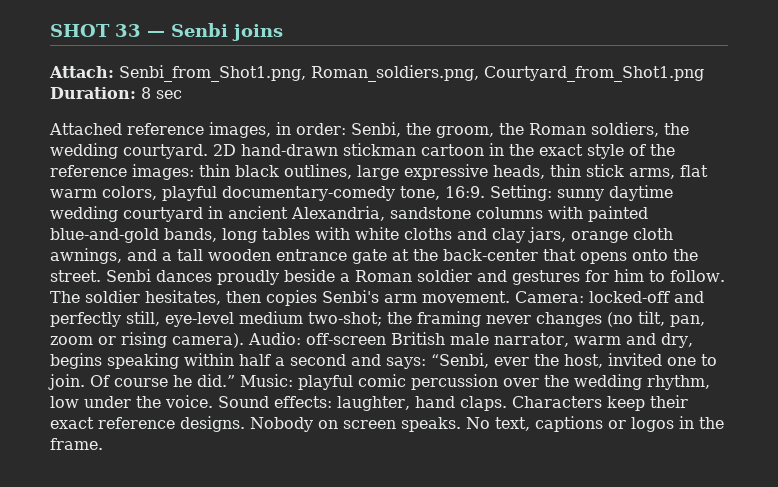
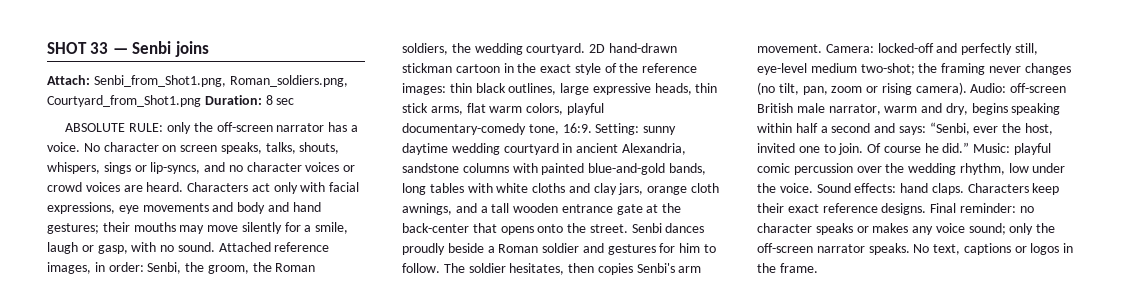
(182, 94) none -> [65,122,358,134] [47,142,340,154] [47,162,356,174] [47,182,360,194] [47,202,321,214] [47,222,349,234] [47,242,215,254] ABSOLUTE RULE: only the off-screen narrator has a voice. No character on screen speaks, talks, shouts, whispers, sings or lip-syncs, and no character voices or crowd voices are heard. Characters act only with facial expressions, eye movements and body and hand gestures; their mouths may move silently for a smile, laugh or gasp, with no sound.
[337,396,410,411] laughter, -> (897, 188) none
[250,417,396,432] Nobody on screen -> [930,203,1034,213] [757,223,1056,235] [757,243,865,253] Final reminder: no character speaks or makes any voice sound; only the off-screen narrator

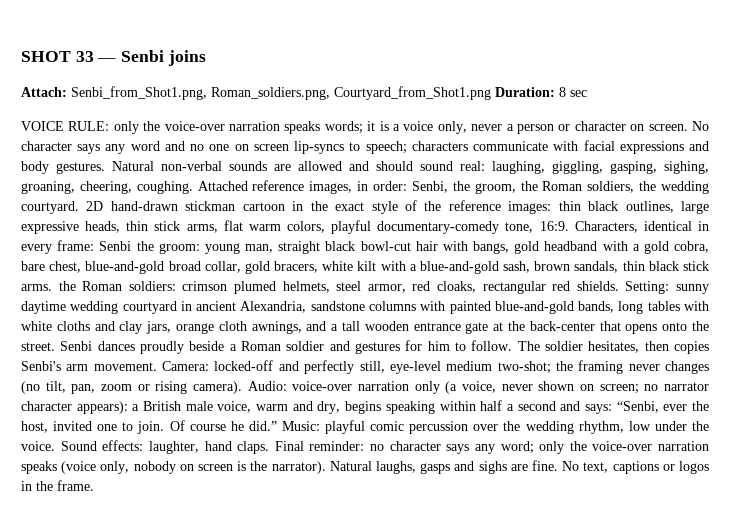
[65,123,126,132] ABSOLUTE -> [21,121,64,131] VOICE
[216,122,358,132] [47,142,340,154] [47,162,356,174] [47,182,360,194] [47,202,321,214] [47,222,349,234] [47,242,215,254] off-screen narrator has a voice. No character on screen speaks, talks, shouts, whispers, sings or lip-syncs, and no character voices or crowd voices are heard. Characters act only with facial expressions, eye movements and body and hand gestures; their mouths may move silently for a smile, laugh or gasp, with no sound. -> [164,121,709,134] [21,140,710,154] [21,161,709,174] [21,181,193,194] voice-over narration speaks words; it is a voice only, never a person or character on screen. No character says any word and no one on screen lip-syncs to speech; characters communicate with facial expressions and body gestures. Natural non-verbal sounds are allowed and should sound real: laughing, giggling, gasping, sighing, groaning, cheering, coughing.
(592, 128) none -> [574,221,709,233] [21,240,709,254] [21,261,709,274] [21,281,619,294] Characters, identical in every frame: Senbi the groom: young man, straight black bowl-cut hair with bangs, gold headband with a gold cobra, bare chest, blue-and-gold broad collar, gold bracers, white kilt with a blue-and-gold sash, brown sandals, thin black stick arms. the Roman soldiers: crimson plumed helmets, steel armor, red cloaks, rectangular red shields.
[1010,83,1067,93] off-screen -> [292,381,709,394] [21,401,140,414] voice-over narration only (a voice, never shown on screen; no narrator character appears): a
[828,104,881,115] narrator, -> [217,401,252,413] voice,
(897, 188) none -> [148,441,199,454] laughter,
[967,183,1060,195] [757,203,1034,215] [757,223,1056,235] [757,243,910,255] Characters keep their exact reference designs. Final reminder: no character speaks or makes any voice sound; only the off-screen narrator speaks. -> [274,441,709,454] [21,460,558,474] Final reminder: no character says any word; only the voice-over narration speaks (voice only, nobody on screen is the narrator). Natural laughs, gasps and sighs are fine.

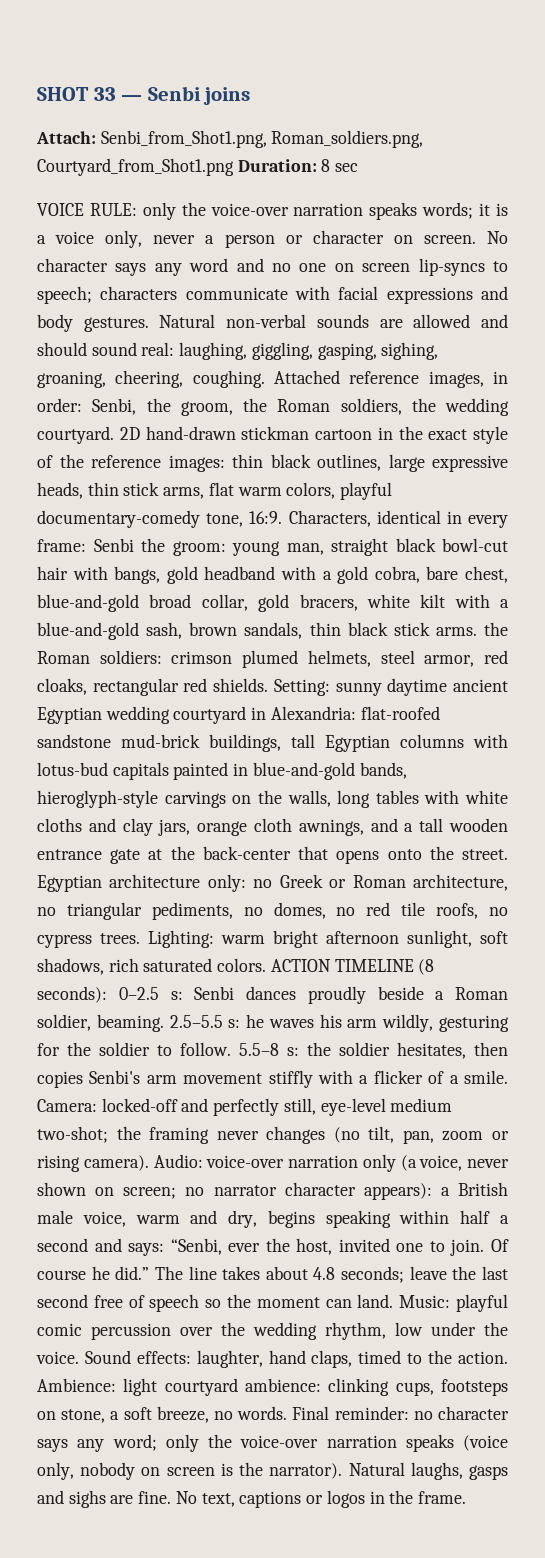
(66, 307) none -> [453,679,509,692] [37,707,102,724] ancient Egyptian
[196,301,615,314] ancient Alexandria, sandstone columns with painted blue-and-gold bands, -> [270,706,440,720] [37,734,508,752] [37,762,407,780] [37,790,331,808] Alexandria: flat-roofed sandstone mud-brick buildings, tall Egyptian columns with lotus-bud capitals painted in blue-and-gold bands, hieroglyph-style carvings on the walls,
(55, 346) none -> [37,874,509,892] [37,902,509,920] [37,930,508,948] [37,958,435,975] [37,986,183,1003] Egyptian architecture only: no Greek or Roman architecture, no triangular pediments, no domes, no red tile roofs, no cypress trees. Lighting: warm bright afternoon sunlight, soft shadows, rich saturated colors. ACTION TIMELINE (8 seconds): 0–2.5 s:
[286,340,540,354] soldier and gestures for him to follow. The -> [37,1014,509,1032] [37,1042,331,1056] soldier, beaming. 2.5–5.5 s: he waves his arm wildly, gesturing for the soldier to follow. 5.5–8 s: the
[93,362,157,371] movement. -> [183,1070,508,1088] movement stiffly with a flicker of a smile.
(277, 426) none -> [154,1266,508,1283] [37,1294,394,1312] The line takes about 4.8 seconds; leave the last second free of speech so the moment can land.
[237,441,270,454] claps. -> [311,1350,509,1368] [37,1378,508,1396] [37,1406,288,1423] claps, timed to the action. Ambience: light courtyard ambience: clinking cups, footsteps on stone, a soft breeze, no words.

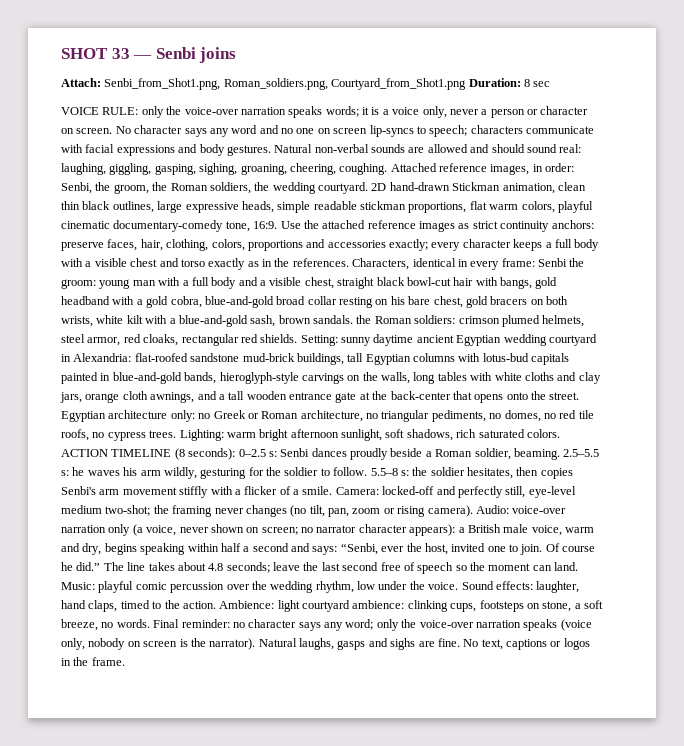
[241,426,508,444] [37,454,225,472] stickman cartoon in the exact style of the reference images: -> [452,182,586,194] Stickman animation, clean
[87,482,205,499] thin stick arms, -> [277,201,467,213] simple readable stickman proportions,
(393, 491) none -> [61,221,110,229] cinematic
(283, 517) none -> [280,220,594,232] [61,239,600,251] [61,258,349,270] Use the attached reference images as strict continuity anchors: preserve faces, hair, clothing, colors, proportions and accessories exactly; every character keeps a full body with a visible chest and torso exactly as in the references.
[286,543,324,555] man, -> [132,277,334,289] man with a full body and a visible chest,
[426,566,509,583] [37,594,358,612] bare chest, blue-and-gold broad collar, gold bracers, -> [204,296,568,308] [61,316,93,327] blue-and-gold broad collar resting on his bare chest, gold bracers on both wrists,
[244,622,477,639] sandals, thin black stick arms. -> [313,315,353,324] sandals.

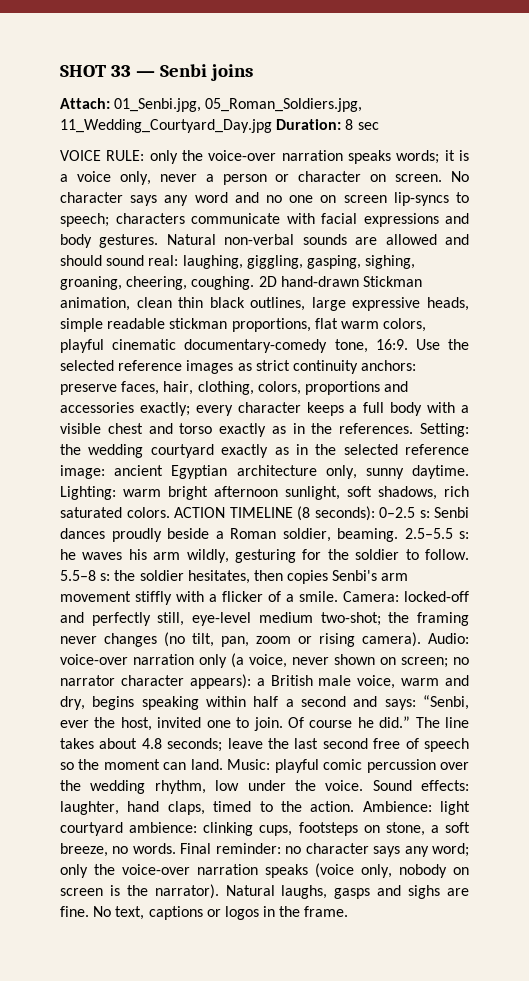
[104,78,467,90] Senbi_from_Shot1.png, Roman_soldiers.png, Courtyard_from_Shot1.png -> [114,98,363,112] [60,119,272,133] 01_Senbi.jpg, 05_Roman_Soldiers.jpg, 11_Wedding_Courtyard_Day.jpg
[390,163,575,175] [61,182,368,194] Attached reference images, in order: Senbi, the groom, the Roman soldiers, the wedding courtyard. -> (255, 283) none
[322,220,366,229] attached -> [60,360,114,371] selected
[352,258,585,270] [61,277,558,289] [61,296,568,308] [61,315,585,327] [61,334,597,346] [61,353,570,365] [61,372,601,384] [60,391,580,403] [61,410,594,422] [61,429,177,441] Characters, identical in every frame: Senbi the groom: young man with a full body and a visible chest, straight black bowl-cut hair with bangs, gold headband with a gold cobra, blue-and-gold broad collar resting on his bare chest, gold bracers on both wrists, white kilt with a blue-and-gold sash, brown sandals. the Roman soldiers: crimson plumed helmets, steel armor, red cloaks, rectangular red shields. Setting: sunny daytime ancient Egyptian wedding courtyard in Alexandria: flat-roofed sandstone mud-brick buildings, tall Egyptian columns with lotus-bud capitals painted in blue-and-gold bands, hieroglyph-style carvings on the walls, long tables with white cloths and clay jars, orange cloth awnings, and a tall wooden entrance gate at the back-center that opens onto the street. Egyptian architecture only: no Greek or Roman architecture, no triangular pediments, no domes, no red tile roofs, no cypress trees. -> [419,423,469,437] [60,444,469,458] [60,465,470,479] Setting: the wedding courtyard exactly as in the selected reference image: ancient Egyptian architecture only, sunny daytime.

